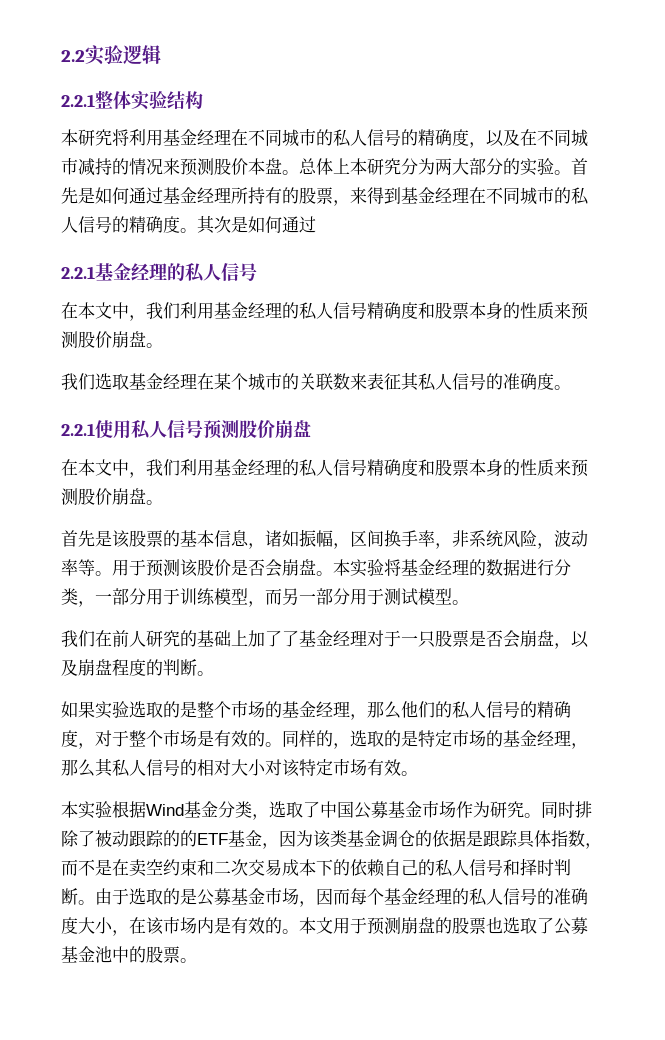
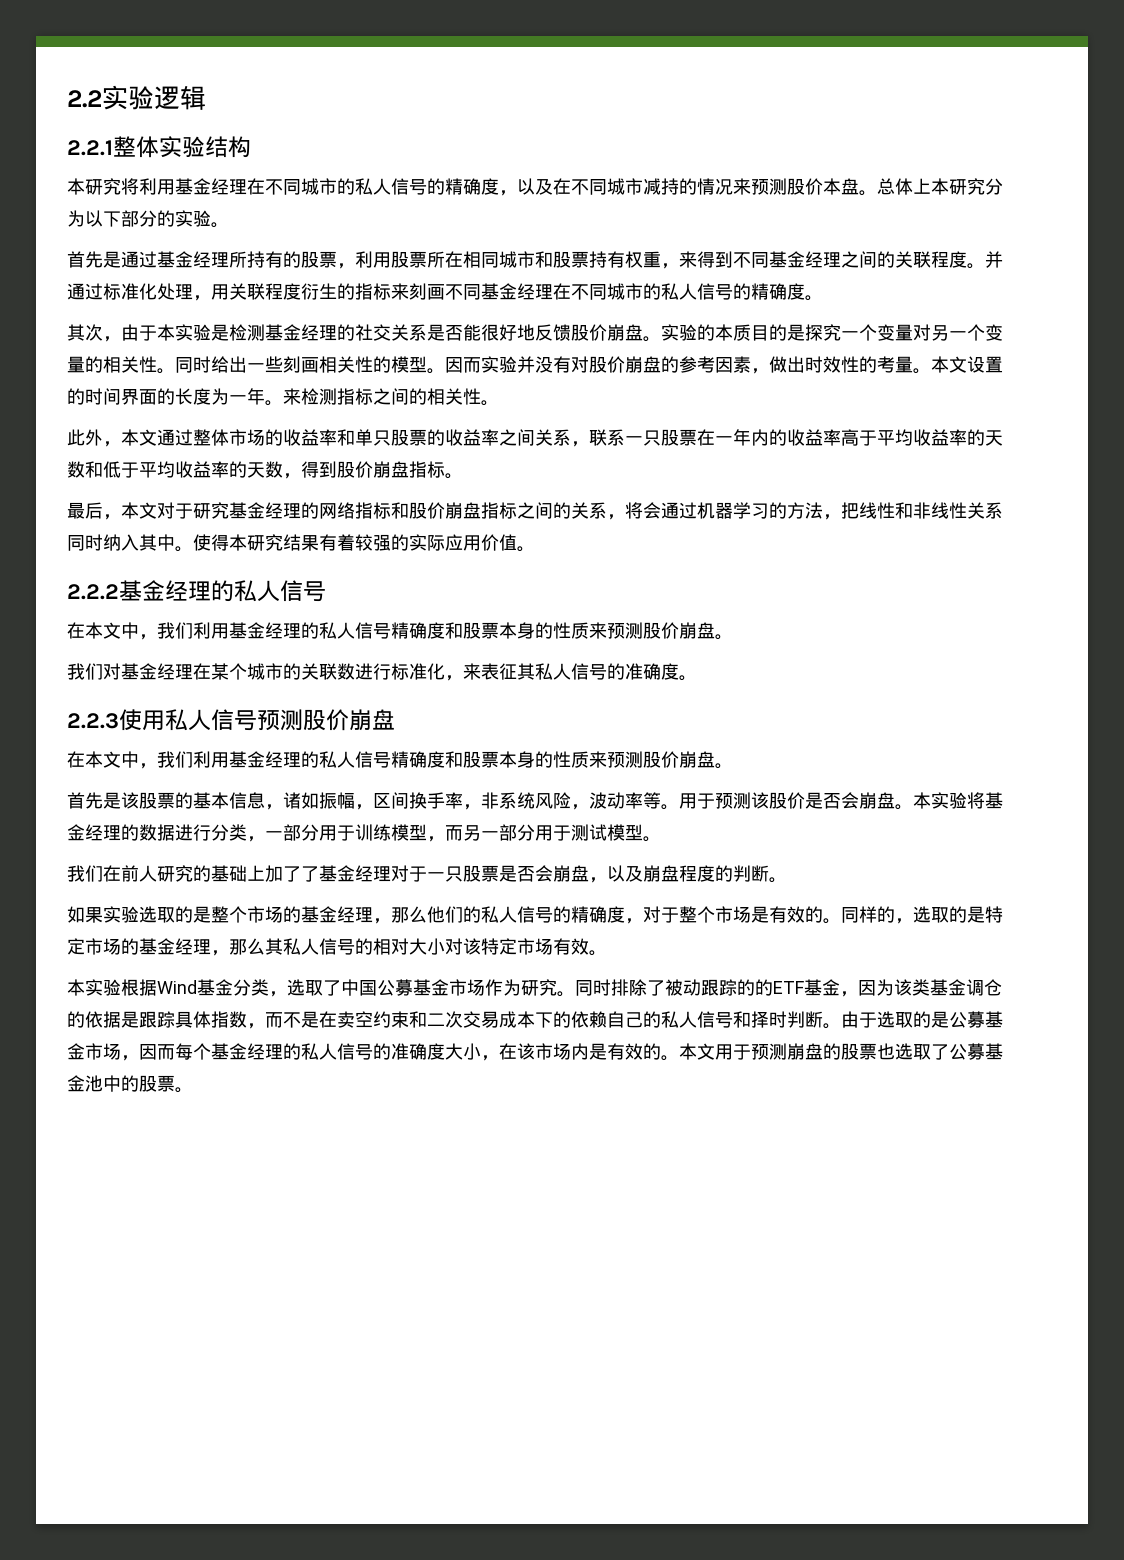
[435,158,469,175] 两大 -> [85,210,121,227] 以下
[571,158,588,175] [61,187,129,204] 首先是如何 -> [67,251,121,268] // 首先是
[350,187,401,204] 来得到 -> [355,251,1003,269] [67,283,481,301] 利用股票所在相同城市和股票持有权重，来得到不同基金经理之间的关联程度。并通过标准化处理，用关联程度衍生的指标来刻画不同
[197,215,316,234] [61,266,95,279] 其次是如何通过 // 2.2.1 -> [67,324,1003,342] [67,356,1003,374] [67,388,499,406] [67,429,1003,447] [67,461,463,479] [67,502,1003,520] [67,534,535,552] [67,584,119,600] // 其次，由于本实验是检测基金经理的社交关系是否能很好地反馈股价崩盘。实验的本质目的是探究一个变量对另一个变量的相关性。同时给出一些刻画相关性的模型。因而实验并没有对股价崩盘的参考因素，做出时效性的考量。本文设置的时间界面的长度为一年。来检测指标之间的相关性。 // 此外，本文通过整体市场的收益率和单只股票的收益率之间关系，联系一只股票在一年内的收益率高于平均收益率的天数和低于平均收益率的天数，得到股价崩盘指标。 // 最后，本文对于研究基金经理的网络指标和股价崩盘指标之间的关系，将会通过机器学习的方法，把线性和非线性关系同时纳入其中。使得本研究结果有着较强的实际应用价值。 // 2.2.2
[95,373,129,390] 选取 -> [103,663,121,680] 对
(350, 381) none -> [355,663,463,681] 进行标准化，
[61,423,95,436] 2.2.1 -> [67,713,119,729] 2.2.3

